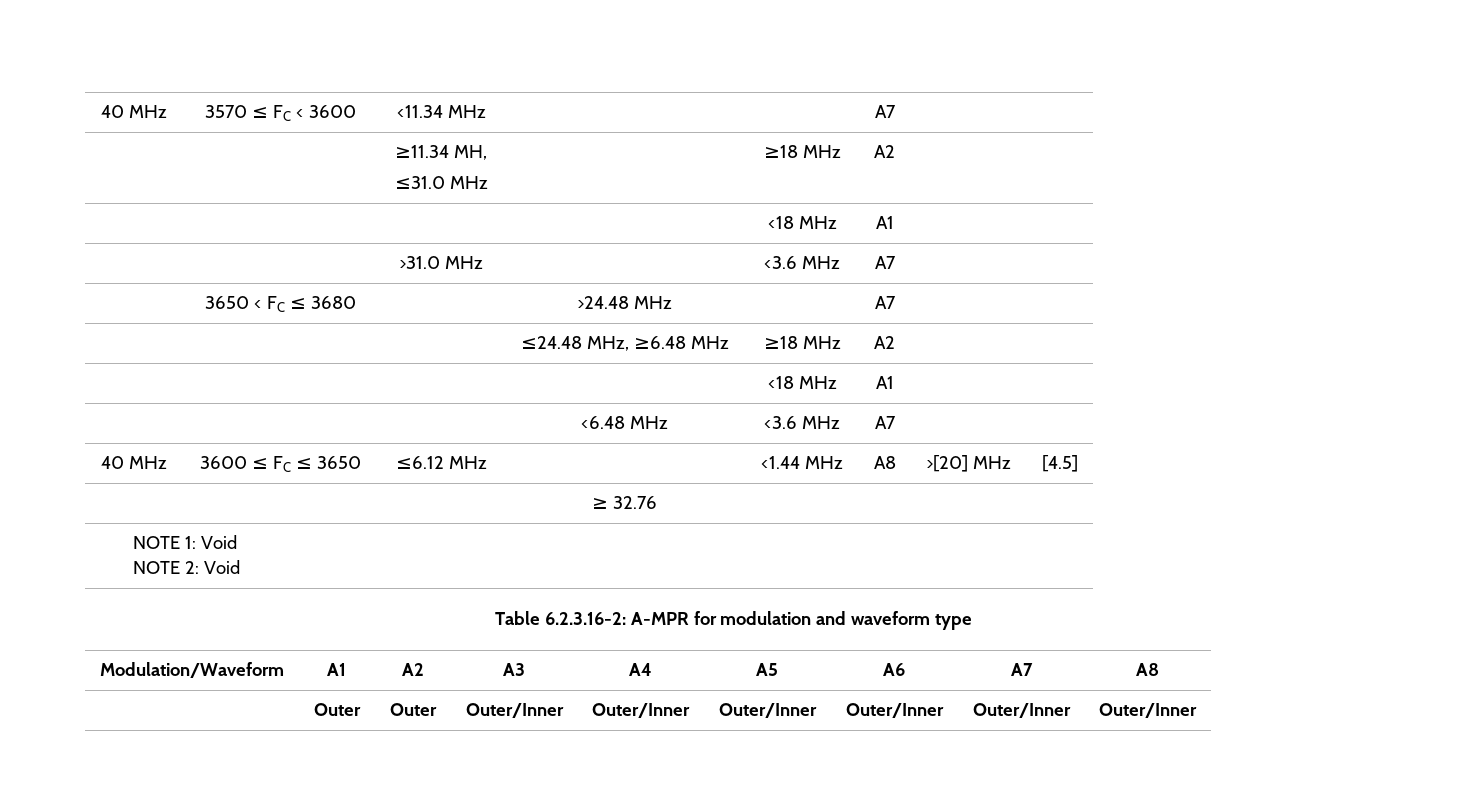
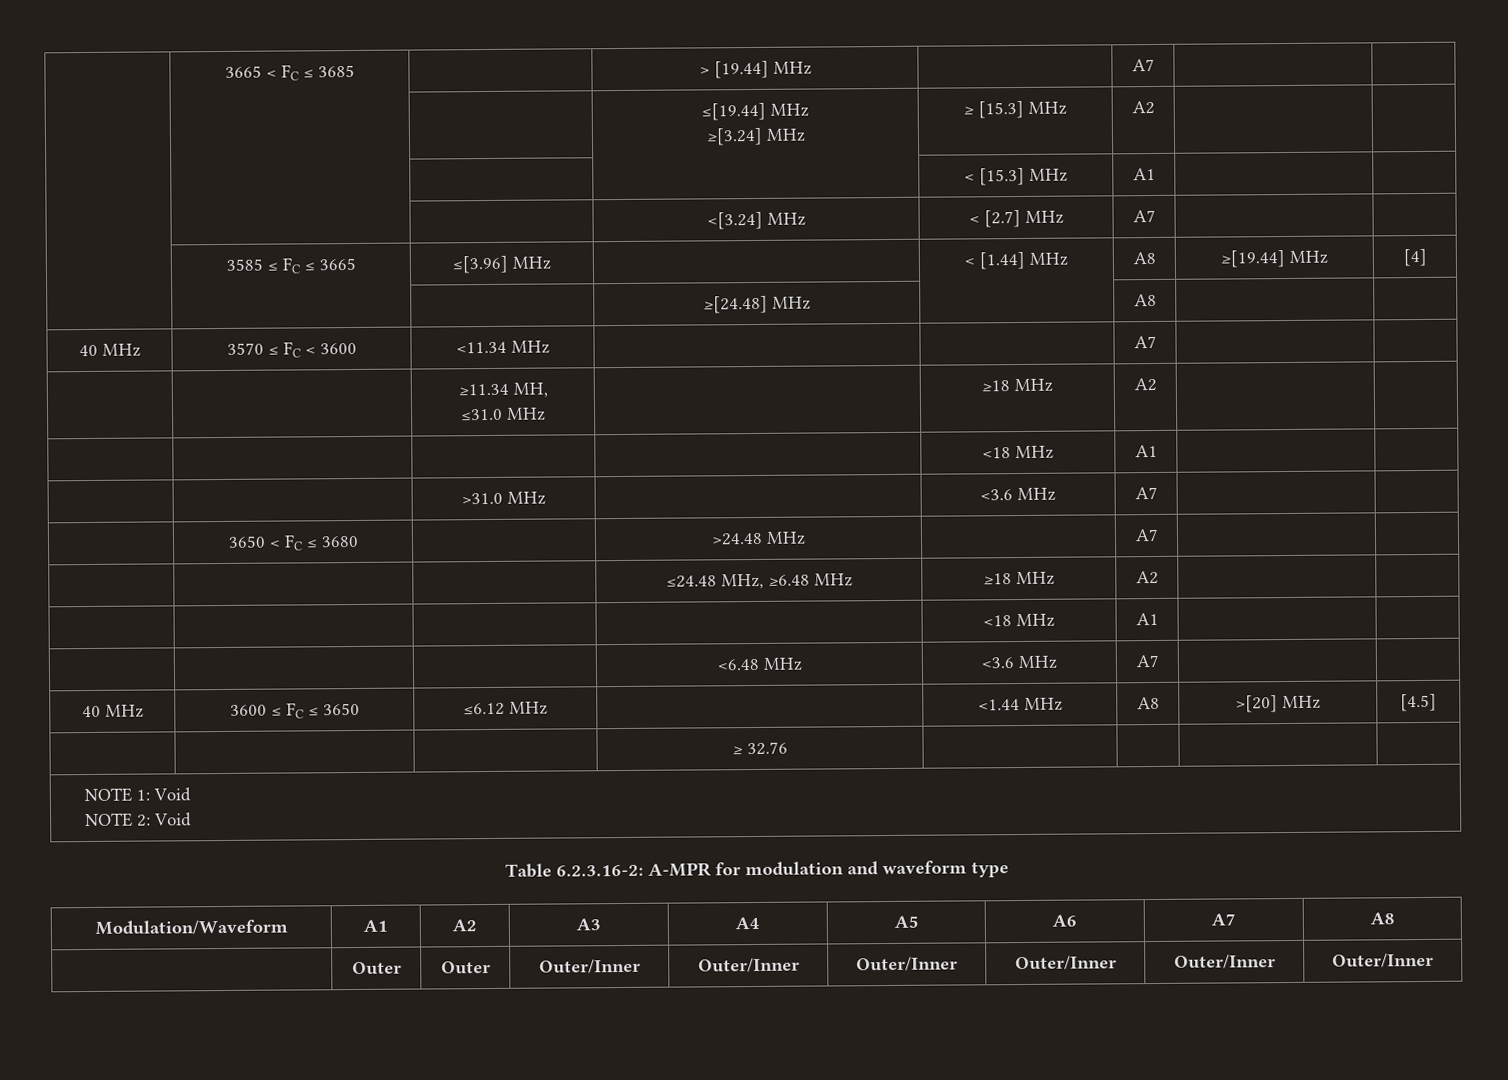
(101, 111) none -> [224,64,355,81] [698,60,812,79] [1131,58,1155,72] [701,102,809,121] [705,127,806,146] [963,100,1067,119] [1131,100,1155,115] [964,167,1068,186] [1132,167,1156,181] [706,211,806,230] [968,209,1064,228] [1132,209,1156,223] [225,257,356,274] [452,255,551,274] [964,251,1068,270] [1132,251,1156,265] [1220,250,1328,268] [1402,248,1427,267] [703,295,811,314] [1133,293,1157,307] | 3665 < FC ≤ 3685 | | > [19.44] MHz | | A7 | | // | | | ≤[19.44] MHz // ≥[3.24] MHz | ≥ [15.3] MHz | A2 | | // | | | | < [15.3] MHz | A1 | | // | | | <[3.24] MHz | < [2.7] MHz | A7 | | // | 3585 ≤ FC ≤ 3665 | ≤[3.96] MHz | | < [1.44] MHz | A8 | ≥[19.44] MHz | [4] // | | | ≥[24.48] MHz | | A8 | | //

